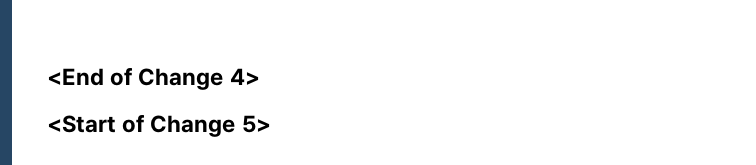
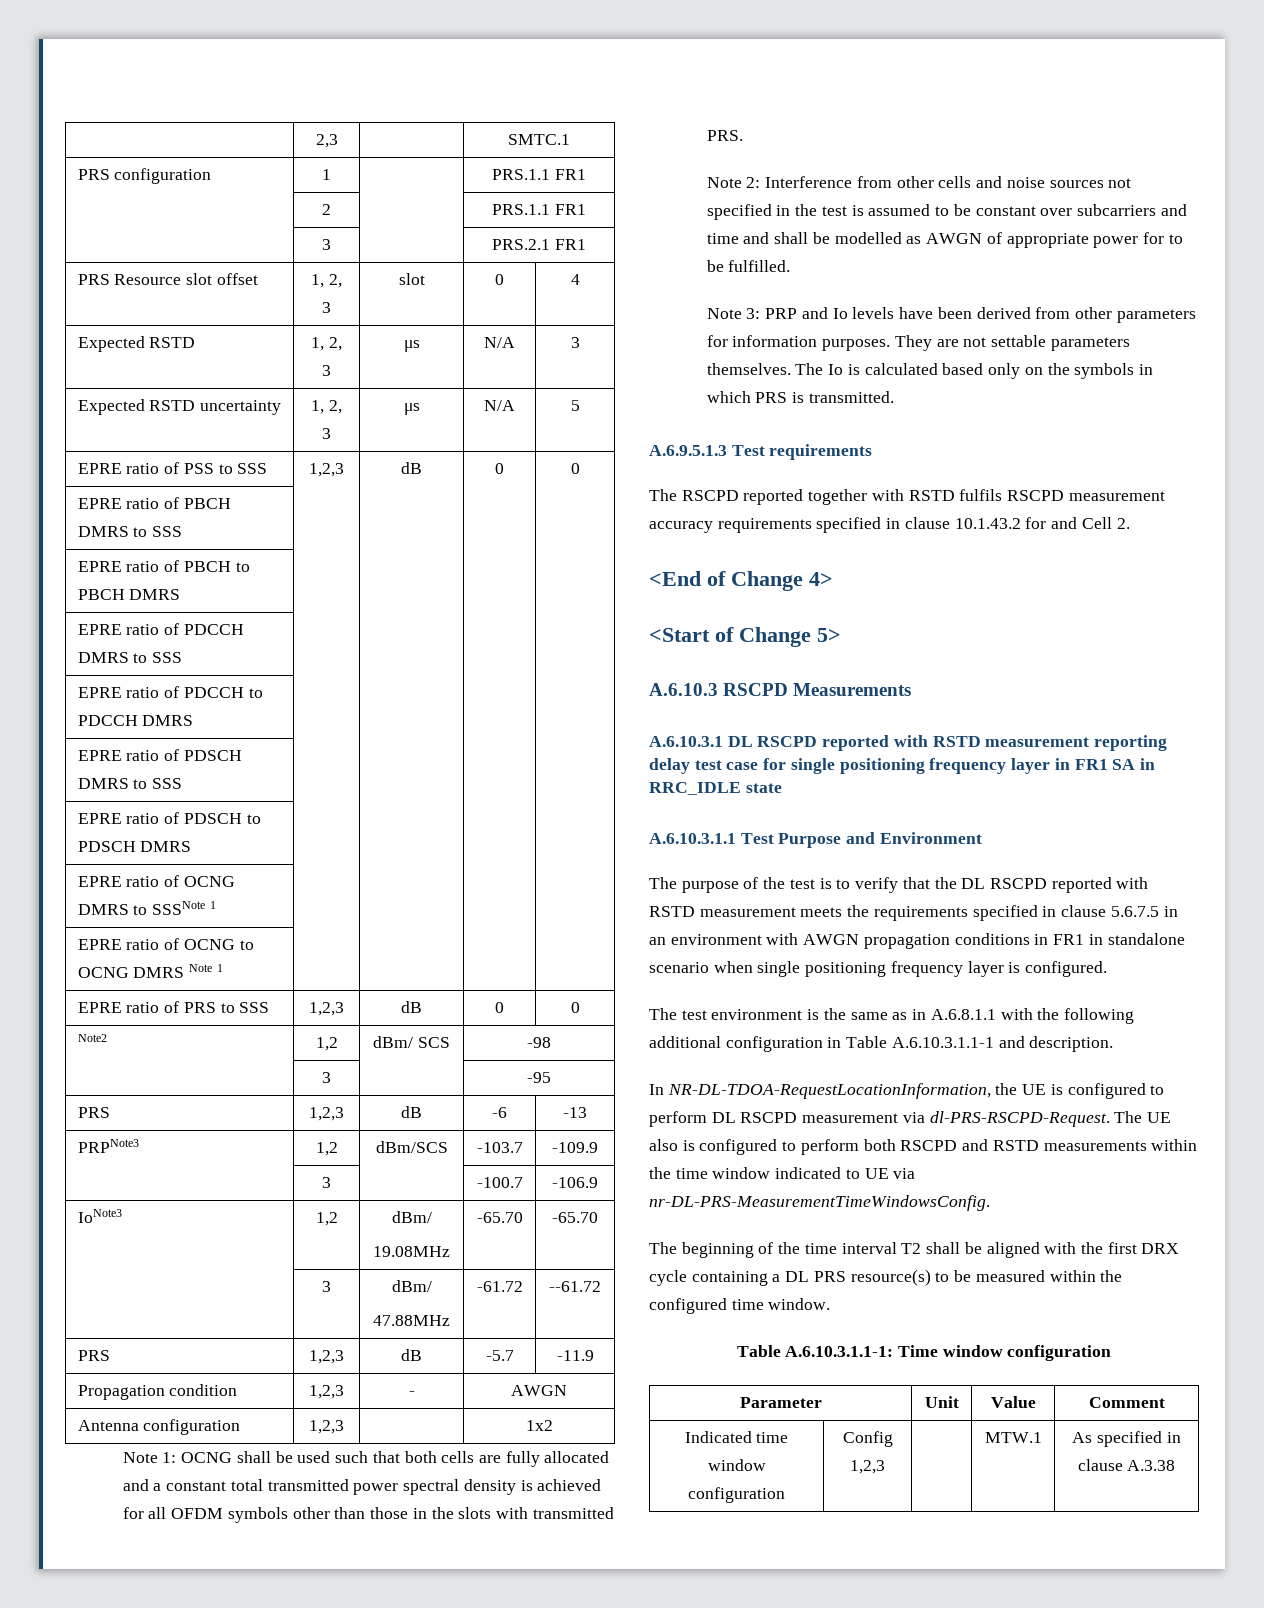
(47, 77) none -> [315,134,338,148] [508,134,570,145] [77,168,212,184] [322,169,331,180] [492,169,586,180] [322,204,331,215] [492,204,586,215] [322,239,331,250] [492,239,586,250] [77,273,258,285] [311,274,342,288] [322,302,331,313] [398,273,425,285] [495,274,504,285] [570,274,580,285] [77,336,196,352] [311,337,342,351] [322,365,331,376] [403,340,420,352] [484,337,515,348] [570,337,580,348] [77,399,282,415] [311,400,342,414] [322,428,331,439] [403,403,420,415] [484,400,515,411] [570,400,580,411] [77,462,268,474] [309,463,344,477] [401,462,422,474] [495,463,504,474] [570,463,580,474] [77,497,231,509] [77,526,183,537] [77,560,250,572] [77,589,181,600] [77,623,244,635] [77,652,183,663] [77,686,263,698] [77,715,194,726] [77,749,242,761] [77,778,183,789] [77,812,261,824] [77,841,192,852] [77,875,235,887] [77,901,216,915] [77,938,254,950] [77,964,223,978] [77,1001,270,1013] [309,1002,344,1016] [401,1001,422,1013] [495,1002,504,1013] [570,1002,580,1013] [77,1034,107,1042] [315,1037,338,1051] [373,1036,450,1048] [527,1037,551,1048] [322,1072,331,1083] [527,1072,551,1083] [77,1107,110,1118] [309,1107,344,1121] [401,1106,422,1118] [492,1107,507,1118] [563,1107,587,1118] [77,1139,139,1153] [315,1142,338,1156] [375,1141,448,1153] [476,1142,523,1153] [552,1142,598,1153] [322,1177,331,1188] [476,1177,523,1188] [552,1177,598,1188] [77,1209,122,1223] [315,1212,338,1226] [391,1211,432,1223] [373,1246,450,1257] [476,1212,523,1223] [552,1212,598,1223] [322,1281,331,1292] [391,1280,432,1292] [373,1315,450,1326] [476,1281,523,1292] [549,1281,601,1292] [77,1350,110,1361] [309,1350,344,1364] [401,1349,422,1361] [485,1350,514,1361] [556,1350,594,1361] [77,1384,238,1400] [309,1385,344,1399] [408,1391,415,1396] [511,1385,567,1396] [77,1419,241,1435] [309,1420,344,1434] [525,1420,553,1431] [122,1451,610,1467] [122,1479,602,1495] [122,1507,614,1523] [706,130,743,141] [706,176,1132,188] [706,204,1187,220] [706,232,1183,248] [706,260,791,272] [706,307,1196,323] [706,335,1130,351] [706,363,1153,379] [706,391,894,403] [649,444,873,460] [649,489,1165,505] [649,517,1130,533] | 2,3 | | SMTC.1 // PRS configuration | 1 | | PRS.1.1 FR1 // | 2 | | PRS.1.1 FR1 // | 3 | | PRS.2.1 FR1 // PRS Resource slot offset | 1, 2, 3 | slot | 0 | 4 // Expected RSTD | 1, 2, 3 | μs | N/A | 3 // Expected RSTD uncertainty | 1, 2, 3 | μs | N/A | 5 // EPRE ratio of PSS to SSS | 1,2,3 | dB | 0 | 0 // EPRE ratio of PBCH DMRS to SSS | | | | // EPRE ratio of PBCH to PBCH DMRS | | | | // EPRE ratio of PDCCH DMRS to SSS | | | | // EPRE ratio of PDCCH to PDCCH DMRS | | | | // EPRE ratio of PDSCH DMRS to SSS | | | | // EPRE ratio of PDSCH to PDSCH DMRS | | | | // EPRE ratio of OCNG DMRS to SSSNote 1 | | | | // EPRE ratio of OCNG to OCNG DMRS Note 1 | | | | // EPRE ratio of PRS to SSS | 1,2,3 | dB | 0 | 0 // Note2 | 1,2 | dBm/ SCS | -98 // | 3 | | -95 // PRS | 1,2,3 | dB | -6 | -13 // PRPNote3 | 1,2 | dBm/SCS | -103.7 | -109.9 // | 3 | | -100.7 | -106.9 // IoNote3 | 1,2 | dBm/ // 19.08MHz | -65.70 | -65.70 // | 3 | dBm/ // 47.88MHz | -61.72 | --61.72 // PRS | 1,2,3 | dB | -5.7 | -11.9 // Propagation condition | 1,2,3 | - | AWGN // Antenna configuration | 1,2,3 | | 1x2 // Note 1: OCNG shall be used such that both cells are fully allocated and a constant total transmitted power spectral density is achieved for all OFDM symbols other than those in the slots with transmitted PRS. // Note 2: Interference from other cells and noise sources not specified in the test is assumed to be constant over subcarriers and time and shall be modelled as AWGN of appropriate power for to be fulfilled. // Note 3: PRP and Io levels have been derived from other parameters for information purposes. They are not settable parameters themselves. The Io is calculated based only on the symbols in which PRS is transmitted. // A.6.9.5.1.3 Test requirements // The RSCPD reported together with RSTD fulfils RSCPD measurement accuracy requirements specified in clause 10.1.43.2 for and Cell 2. //
(271, 124) none -> [649,683,912,696] [649,735,1168,751] [649,758,1155,774] [649,782,782,795] [649,832,982,848] [649,877,1149,893] [649,905,1178,921] [649,933,1185,949] [649,961,1108,977] [649,1008,1134,1024] [649,1036,1114,1052] [649,1083,1165,1099] [649,1111,1172,1127] [649,1139,1198,1155] [649,1167,916,1179] [649,1195,990,1211] [649,1242,1180,1258] [649,1269,1123,1286] [649,1298,831,1314] [736,1345,1112,1361] [739,1397,822,1408] [924,1396,959,1408] [990,1396,1036,1408] [1088,1397,1165,1408] [684,1431,789,1443] [707,1459,766,1471] [688,1487,785,1503] [842,1431,893,1447] [850,1460,885,1474] [984,1432,1042,1443] [1072,1431,1181,1447] [1077,1459,1176,1471] // A.6.10.3 RSCPD Measurements // A.6.10.3.1 DL RSCPD reported with RSTD measurement reporting delay test case for single positioning frequency layer in FR1 SA in RRC_IDLE state // A.6.10.3.1.1 Test Purpose and Environment // The purpose of the test is to verify that the DL RSCPD reported with RSTD measurement meets the requirements specified in clause 5.6.7.5 in an environment with AWGN propagation conditions in FR1 in standalone scenario when single positioning frequency layer is configured. // The test environment is the same as in A.6.8.1.1 with the following additional configuration in Table A.6.10.3.1.1-1 and description. // In NR-DL-TDOA-RequestLocationInformation, the UE is configured to perform DL RSCPD measurement via dl-PRS-RSCPD-Request. The UE also is configured to perform both RSCPD and RSTD measurements within the time window indicated to UE via nr-DL-PRS-MeasurementTimeWindowsConfig. // The beginning of the time interval T2 shall be aligned with the first DRX cycle containing a DL PRS resource(s) to be measured within the configured time window. // Table A.6.10.3.1.1-1: Time window configuration // Parameter | Unit | Value | Comment // Indicated time window configuration | Config 1,2,3 | | MTW.1 | As specified in clause A.3.38

